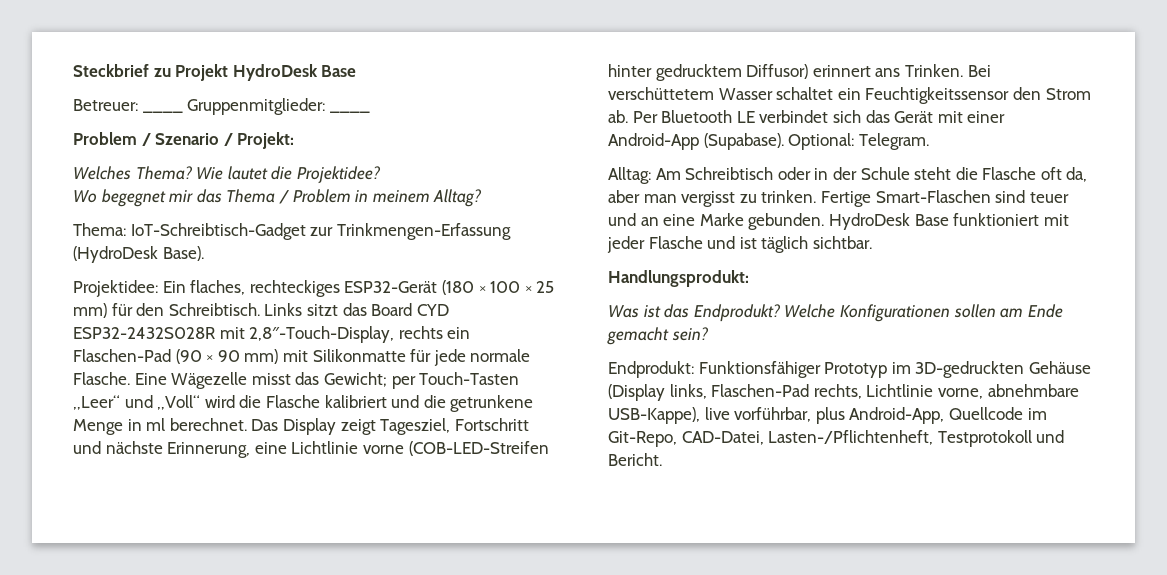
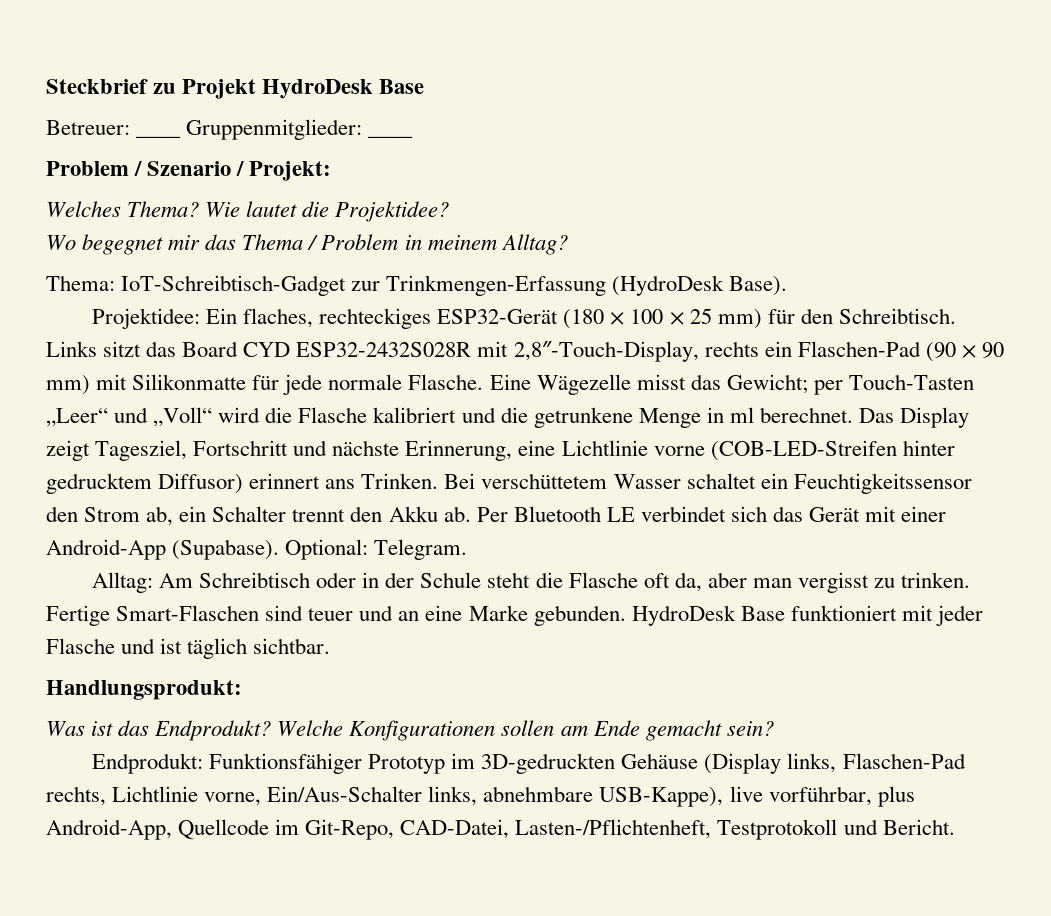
(1091, 94) none -> [146,506,438,526] ab, ein Schalter trennt den Akku
(983, 393) none -> [267,786,478,806] Ein/Aus-Schalter links,

